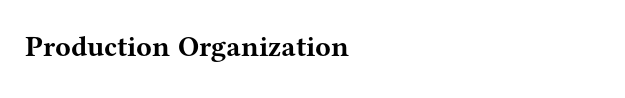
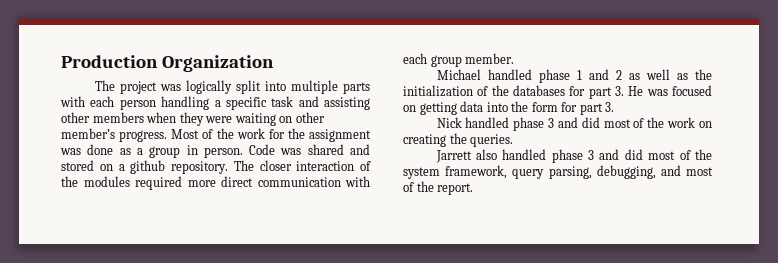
(349, 49) none -> [94,80,370,94] [60,96,370,110] [61,112,325,126] [61,128,371,142] [60,144,371,158] [61,160,371,174] [61,176,370,190] [403,53,515,67] [436,69,712,83] [403,85,712,99] [403,101,615,115] [436,117,712,131] [403,133,514,147] [435,149,712,163] [403,165,713,179] [403,181,474,195] // The project was logically split into multiple parts with each person handling a specific task and assisting other members when they were waiting on other member’s progress. Most of the work for the assignment was done as a group in person. Code was shared and stored on a github repository. The closer interaction of the modules required more direct communication with each group member. // Michael handled phase 1 and 2 as well as the initialization of the databases for part 3. He was focused on getting data into the form for part 3. // Nick handled phase 3 and did most of the work on creating the queries. // Jarrett also handled phase 3 and did most of the system framework, query parsing, debugging, and most of the report.

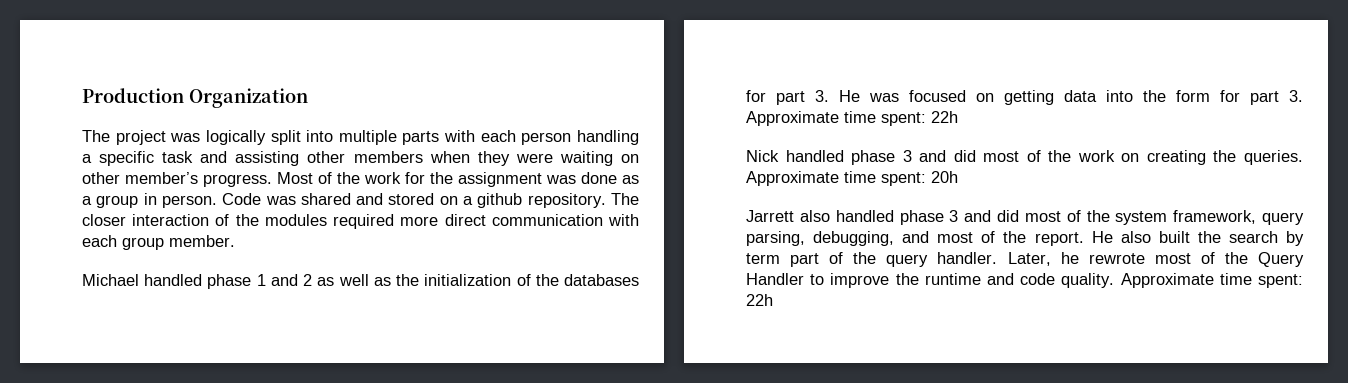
(615, 107) none -> [746,111,958,126] Approximate time spent: 22h
(514, 140) none -> [746,171,958,186] Approximate time spent: 20h
(474, 189) none -> [1091,231,1304,246] [746,252,1304,267] [746,273,1303,288] [746,294,773,306] He also built the search by term part of the query handler. Later, he rewrote most of the Query Handler to improve the runtime and code quality. Approximate time spent: 22h

